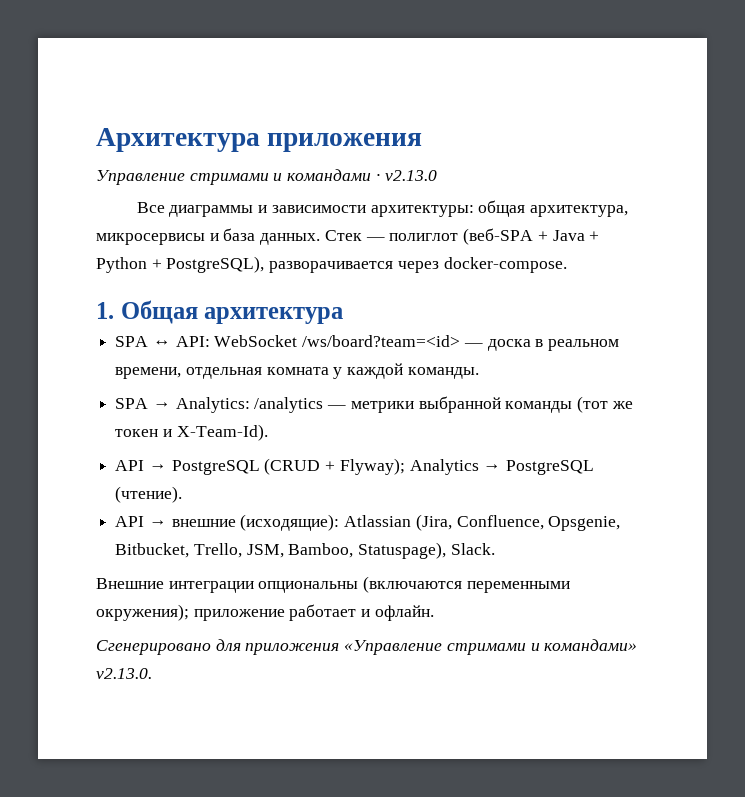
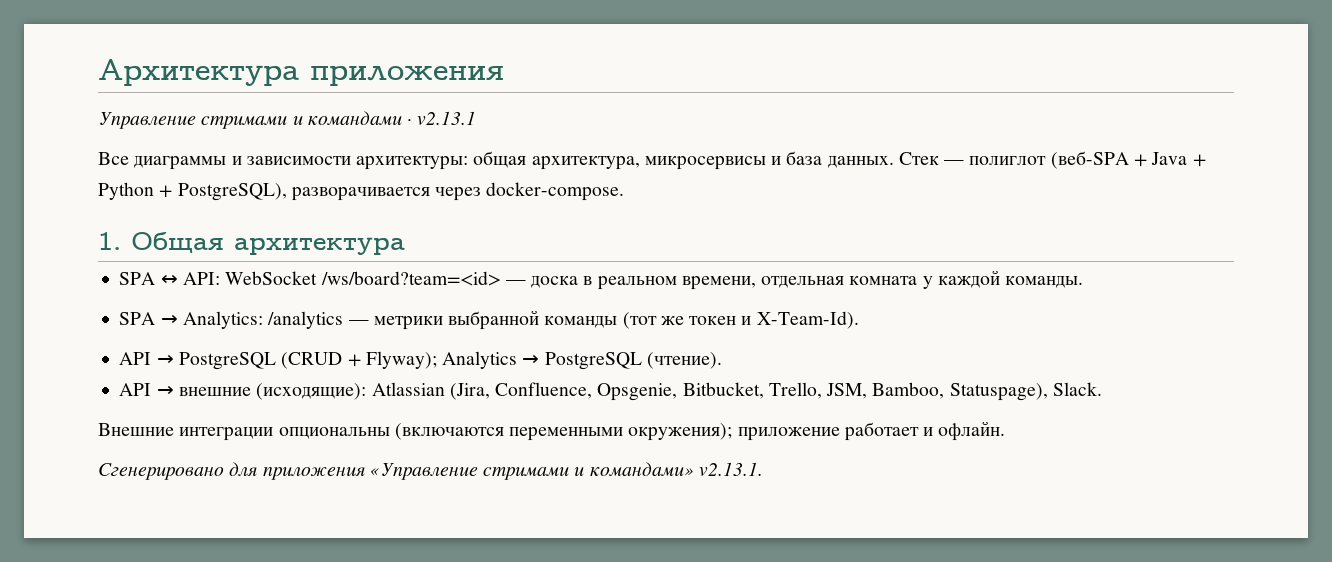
[384,170,437,181] v2.13.0 -> [417,111,477,125] v2.13.1
[96,668,152,679] v2.13.0. -> [698,462,763,476] v2.13.1.

